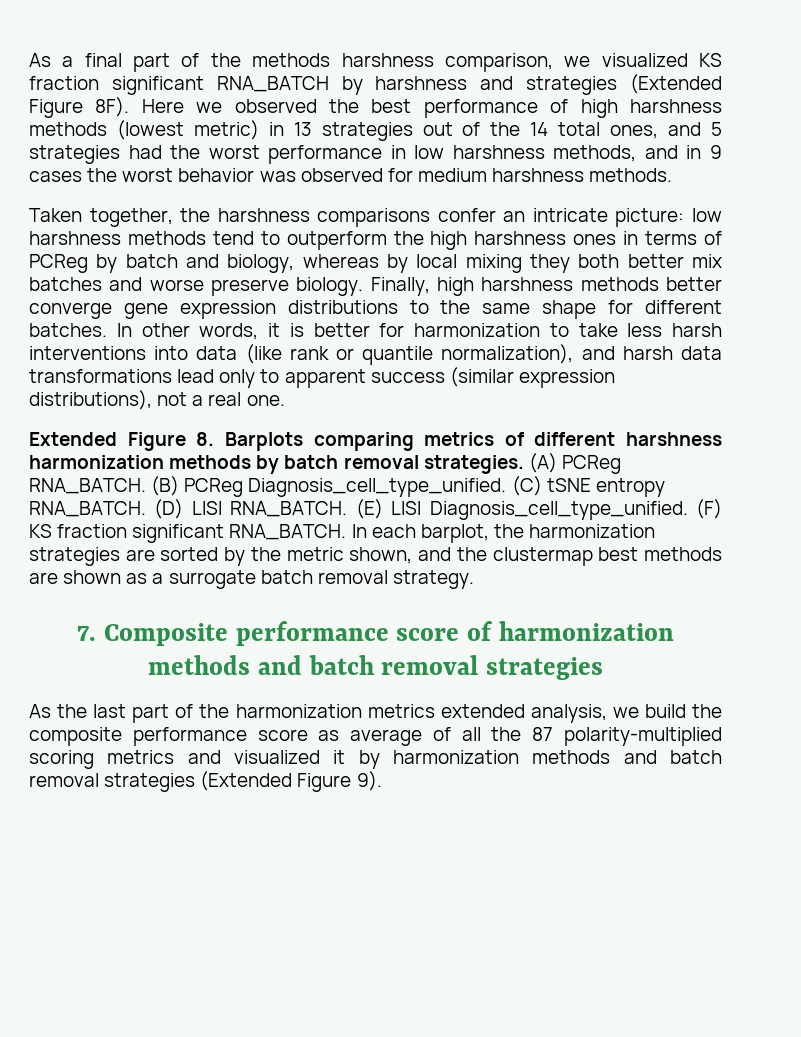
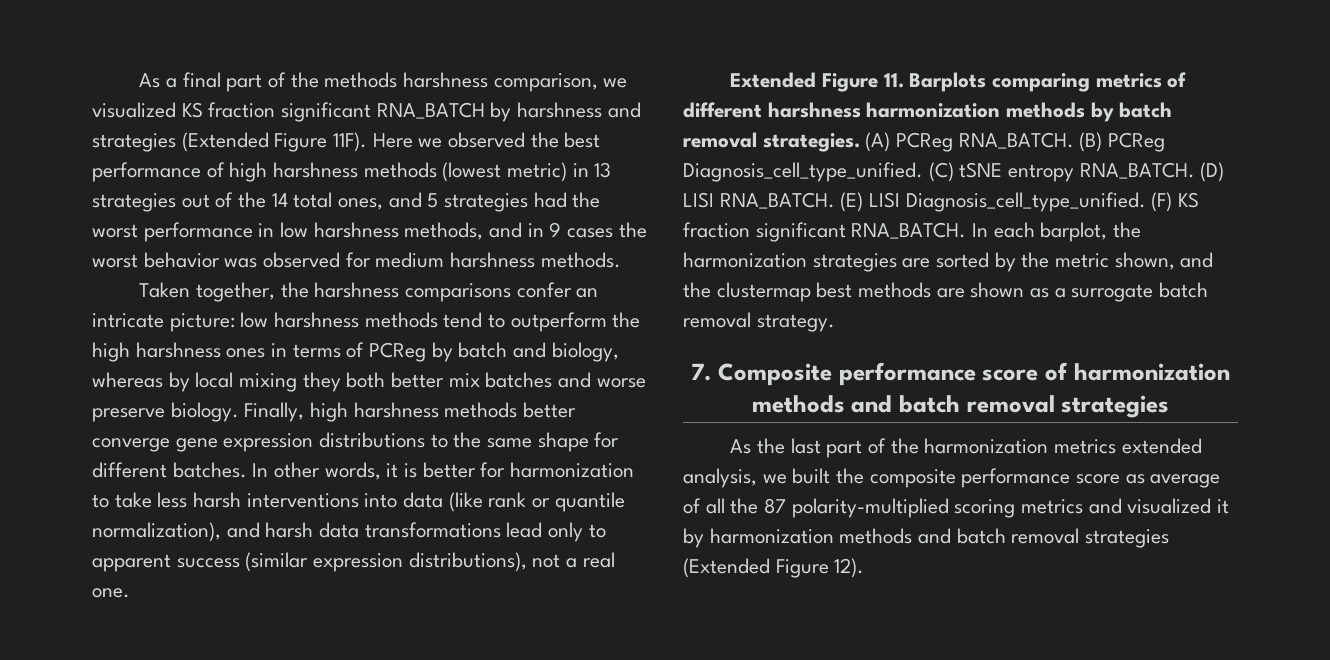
[95,97,130,117] 8F). -> [333,132,368,152] 11F).
[196,432,215,446] 8. -> [883,73,904,88] 11.
[644,704,686,718] build -> [792,468,831,484] built
[356,771,382,791] 9). -> [834,558,865,578] 12).

